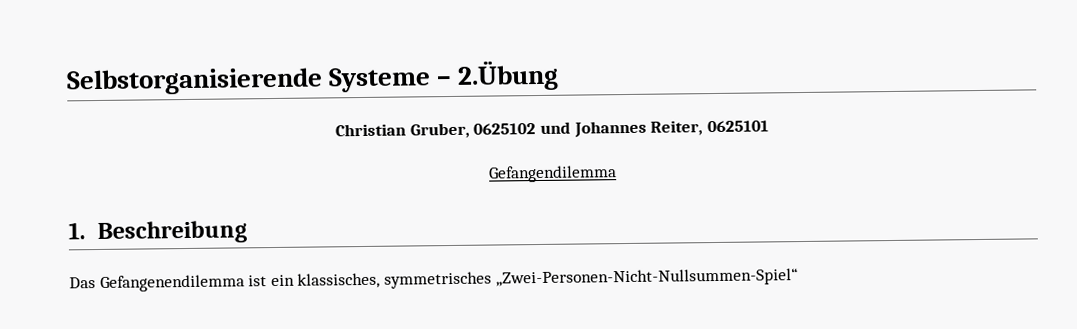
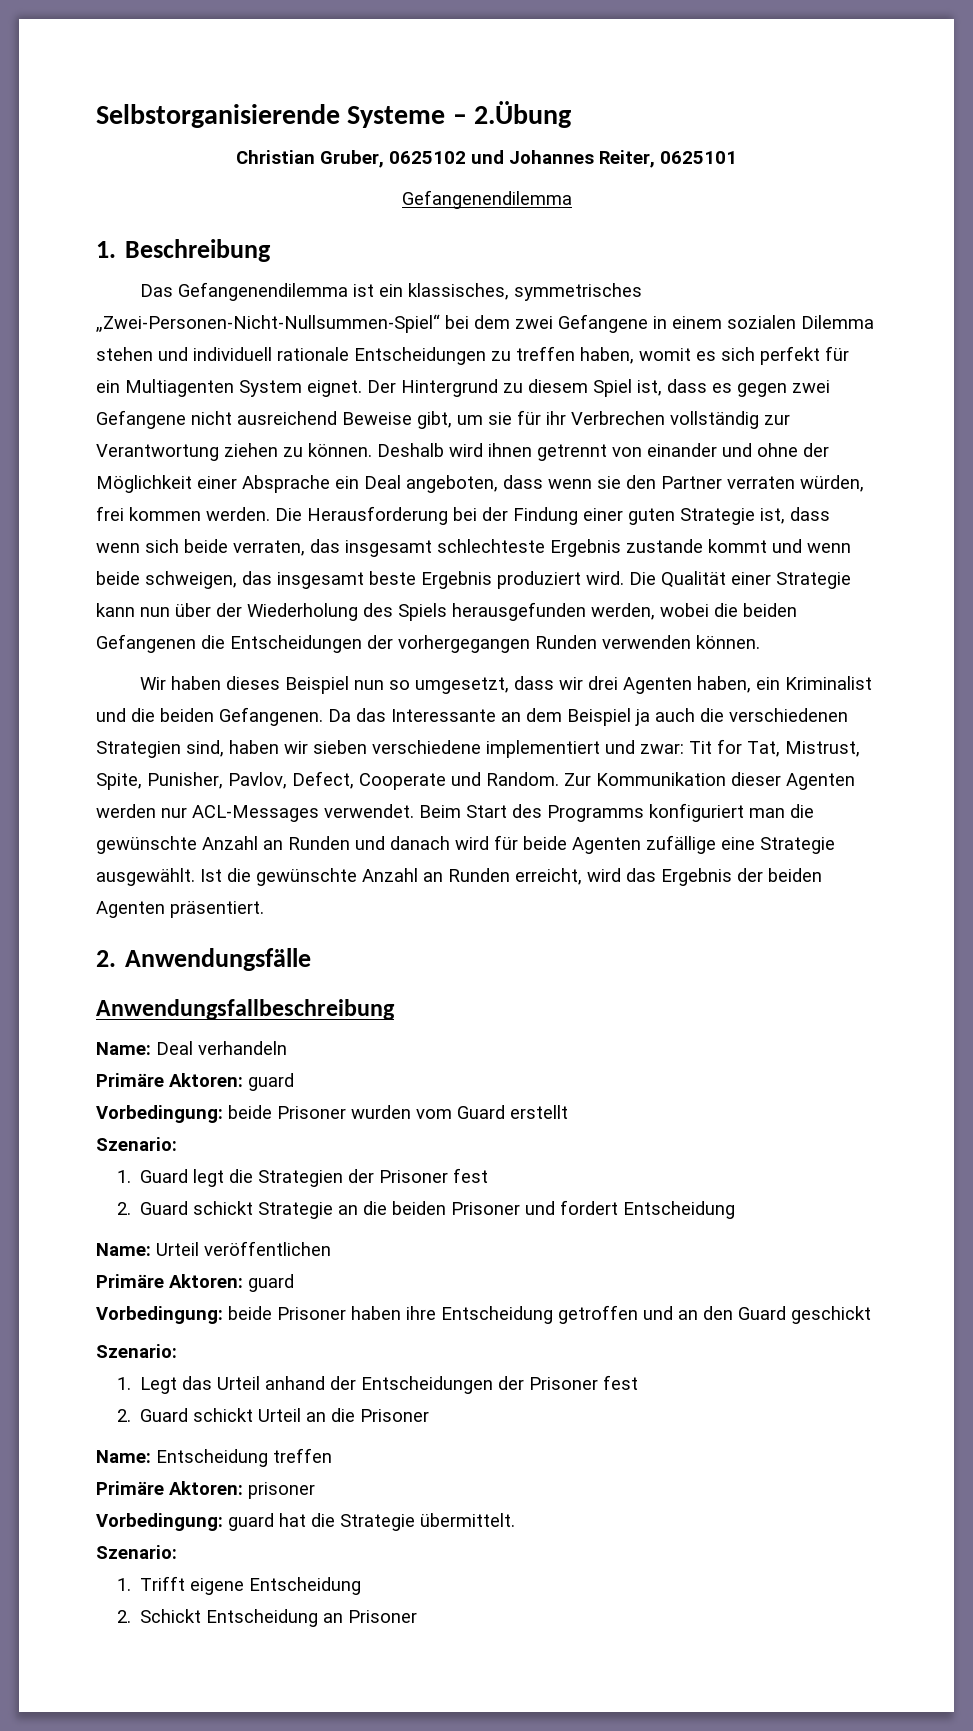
[489,165,617,183] Gefangendilemma -> [401,190,572,209] Gefangenendilemma
(798, 278) none -> [445,314,874,333] [96,346,849,365] [96,379,830,397] [96,410,790,429] [96,443,829,461] [96,475,864,493] [96,506,830,525] [96,539,851,557] [96,571,851,589] [96,602,797,621] [96,634,760,653] [139,676,872,694] [96,707,848,726] [96,739,860,758] [96,771,855,790] [96,803,814,822] [96,835,835,854] [96,868,822,886] [96,901,264,918] [96,948,312,971] [96,999,395,1020] [96,1041,287,1055] [96,1073,294,1091] [96,1105,568,1123] [96,1137,177,1151] [117,1168,489,1187] [117,1200,736,1219] [96,1241,331,1256] [96,1274,294,1292] [96,1305,871,1324] [96,1344,177,1358] [117,1375,639,1394] [117,1408,430,1422] [96,1448,332,1467] [96,1481,315,1499] [96,1513,515,1531] [96,1545,177,1559] [117,1576,362,1595] [117,1609,418,1627] bei dem zwei Gefangene in einem sozialen Dilemma stehen und individuell rationale Entscheidungen zu treffen haben, womit es sich perfekt für ein Multiagenten System eignet. Der Hintergrund zu diesem Spiel ist, dass es gegen zwei Gefangene nicht ausreichend Beweise gibt, um sie für ihr Verbrechen vollständig zur Verantwortung ziehen zu können. Deshalb wird ihnen getrennt von einander und ohne der Möglichkeit einer Absprache ein Deal angeboten, dass wenn sie den Partner verraten würden, frei kommen werden. Die Herausforderung bei der Findung einer guten Strategie ist, dass wenn sich beide verraten, das insgesamt schlechteste Ergebnis zustande kommt und wenn beide schweigen, das insgesamt beste Ergebnis produziert wird. Die Qualität einer Strategie kann nun über der Wiederholung des Spiels herausgefunden werden, wobei die beiden Gefangenen die Entscheidungen der vorhergegangen Runden verwenden können. // Wir haben dieses Beispiel nun so umgesetzt, dass wir drei Agenten haben, ein Kriminalist und die beiden Gefangenen. Da das Interessante an dem Beispiel ja auch die verschiedenen Strategien sind, haben wir sieben verschiedene implementiert und zwar: Tit for Tat, Mistrust, Spite, Punisher, Pavlov, Defect, Cooperate und Random. Zur Kommunikation dieser Agenten werden nur ACL-Messages verwendet. Beim Start des Programms konfiguriert man die gewünschte Anzahl an Runden und danach wird für beide Agenten zufällige eine Strategie ausgewählt. Ist die gewünschte Anzahl an Runden erreicht, wird das Ergebnis der beiden Agenten präsentiert. // 2. Anwendungsfälle // Anwendungsfallbeschreibung // Name: Deal verhandeln // Primäre Aktoren: guard // Vorbedingung: beide Prisoner wurden vom Guard erstellt // Szenario: // 1. Guard legt die Strategien der Prisoner fest // 2. Guard schickt Strategie an die beiden Prisoner und fordert Entscheidung // Name: Urteil veröffentlichen // Primäre Aktoren: guard // Vorbedingung: beide Prisoner haben ihre Entscheidung getroffen und an den Guard geschickt // Szenario: // 1. Legt das Urteil anhand der Entscheidungen der Prisoner fest // 2. Guard schickt Urteil an die Prisoner // Name: Entscheidung treffen // Primäre Aktoren: prisoner // Vorbedingung: guard hat die Strategie übermittelt. // Szenario: // 1. Trifft eigene Entscheidung // 2. Schickt Entscheidung an Prisoner

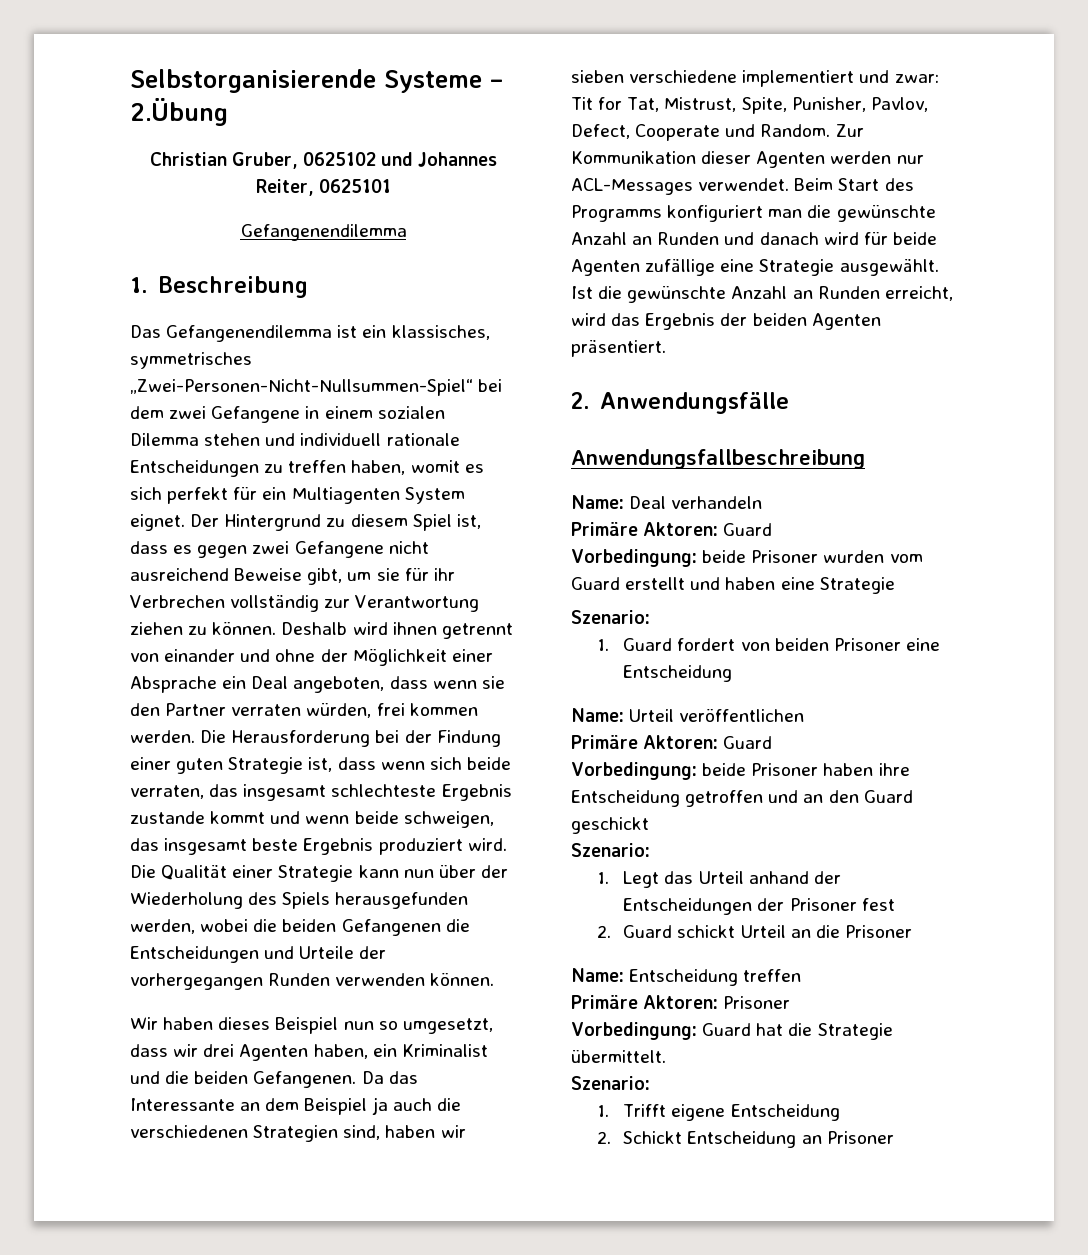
(362, 644) none -> [264,946,355,959] und Urteile
[248,1073,294,1091] guard -> [723,523,773,536] Guard
(568, 1112) none -> [690,577,895,594] und haben eine Strategie
[193,1168,489,1187] [117,1200,619,1219] legt die Strategien der Prisoner fest // 2. Guard schickt Strategie an die beiden Prisoner und fordert -> [677,638,940,651] fordert von beiden Prisoner eine
[248,1274,294,1292] guard -> [723,736,773,749] Guard
[248,1482,315,1499] [96,1513,274,1531] prisoner // Vorbedingung: guard -> [723,996,791,1009] [571,1022,752,1040] Prisoner // Vorbedingung: Guard

